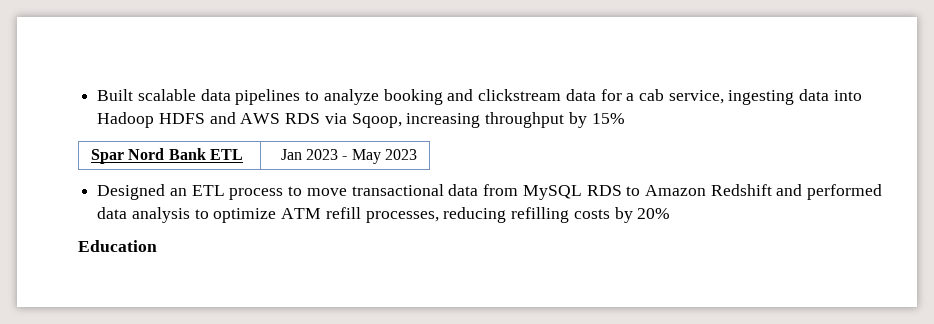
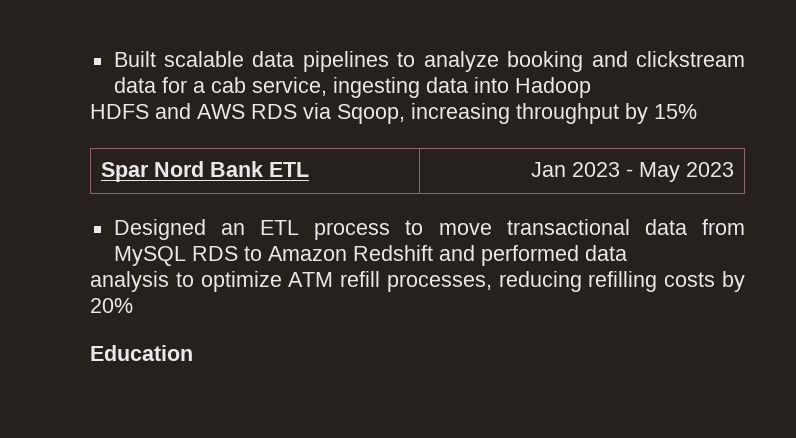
(155, 120) none -> (591, 87) //
(128, 213) none -> (627, 253) //

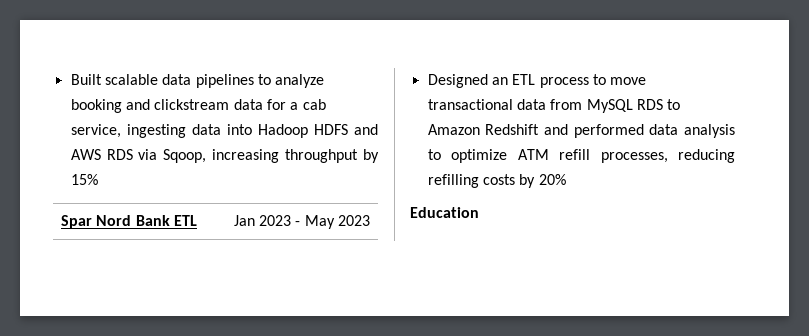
(591, 87) // -> (308, 131) none
(627, 253) // -> (679, 129) none

